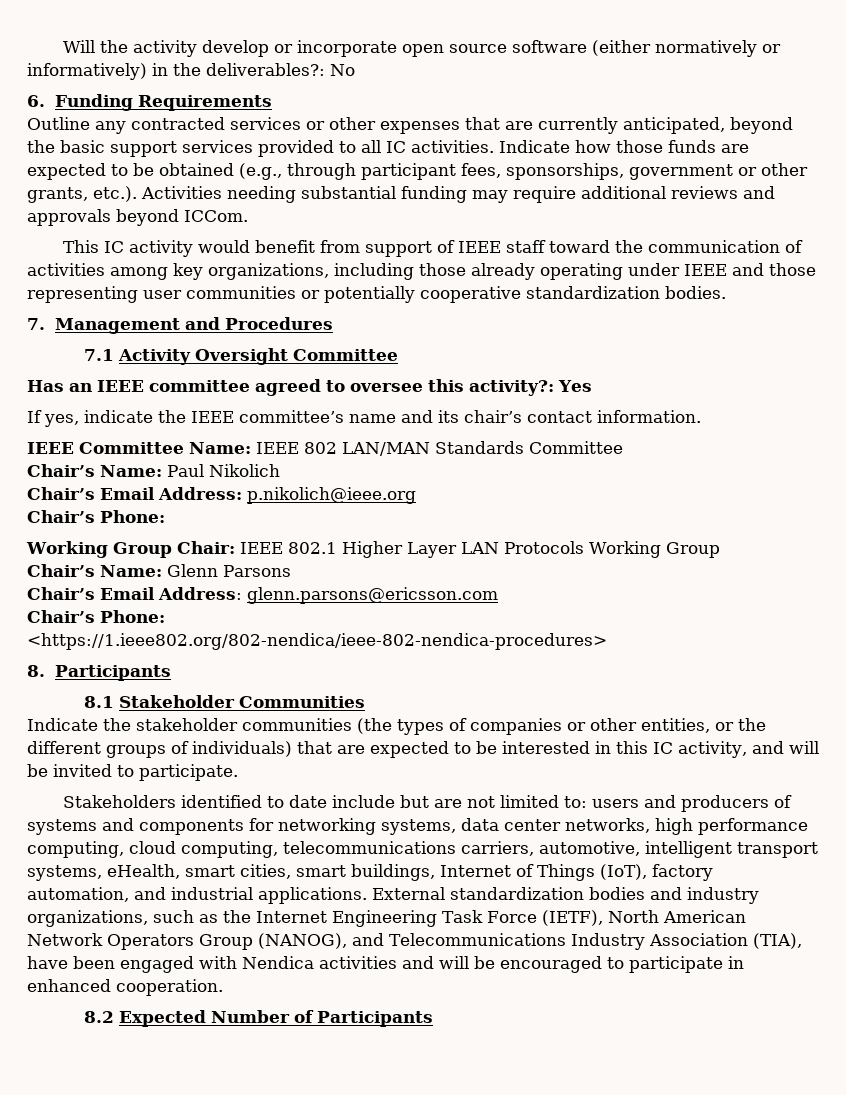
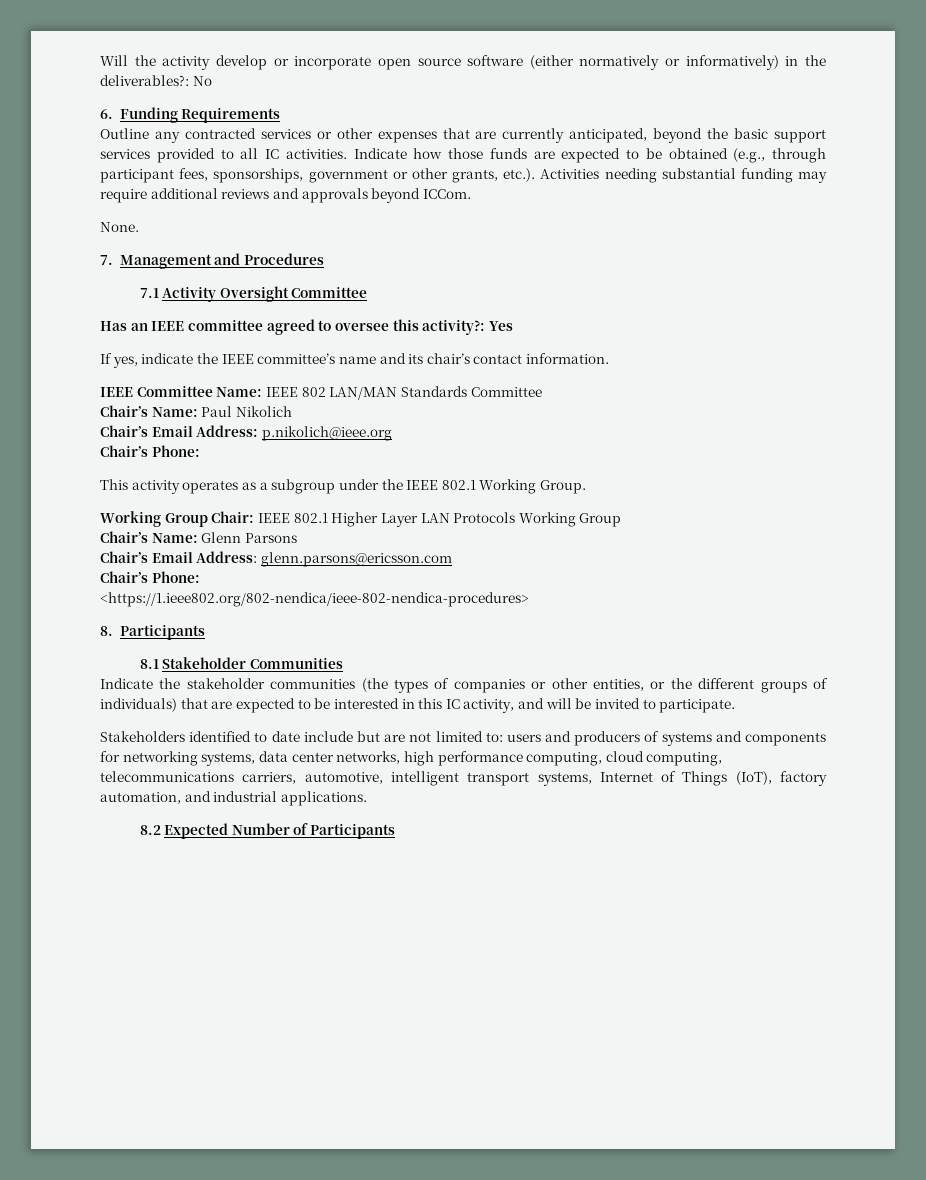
[62,240,803,257] [27,263,816,280] [27,286,726,303] This IC activity would benefit from support of IEEE staff toward the communication of activities among key organizations, including those already operating under IEEE and those representing user communities or potentially cooperative standardization bodies. -> [100,222,139,232] None.
(165, 516) none -> [100,479,587,494] // This activity operates as a subgroup under the IEEE 802.1 Working Group.
[107,864,435,881] eHealth, smart cities, smart buildings, -> (592, 779) none
[372,887,759,904] [27,910,746,927] [27,933,802,950] [27,956,744,973] [27,979,223,996] External standardization bodies and industry organizations, such as the Internet Engineering Task Force (IETF), North American Network Operators Group (NANOG), and Telecommunications Industry Association (TIA), have been engaged with Nendica activities and will be encouraged to participate in enhanced cooperation. -> (367, 798) none

